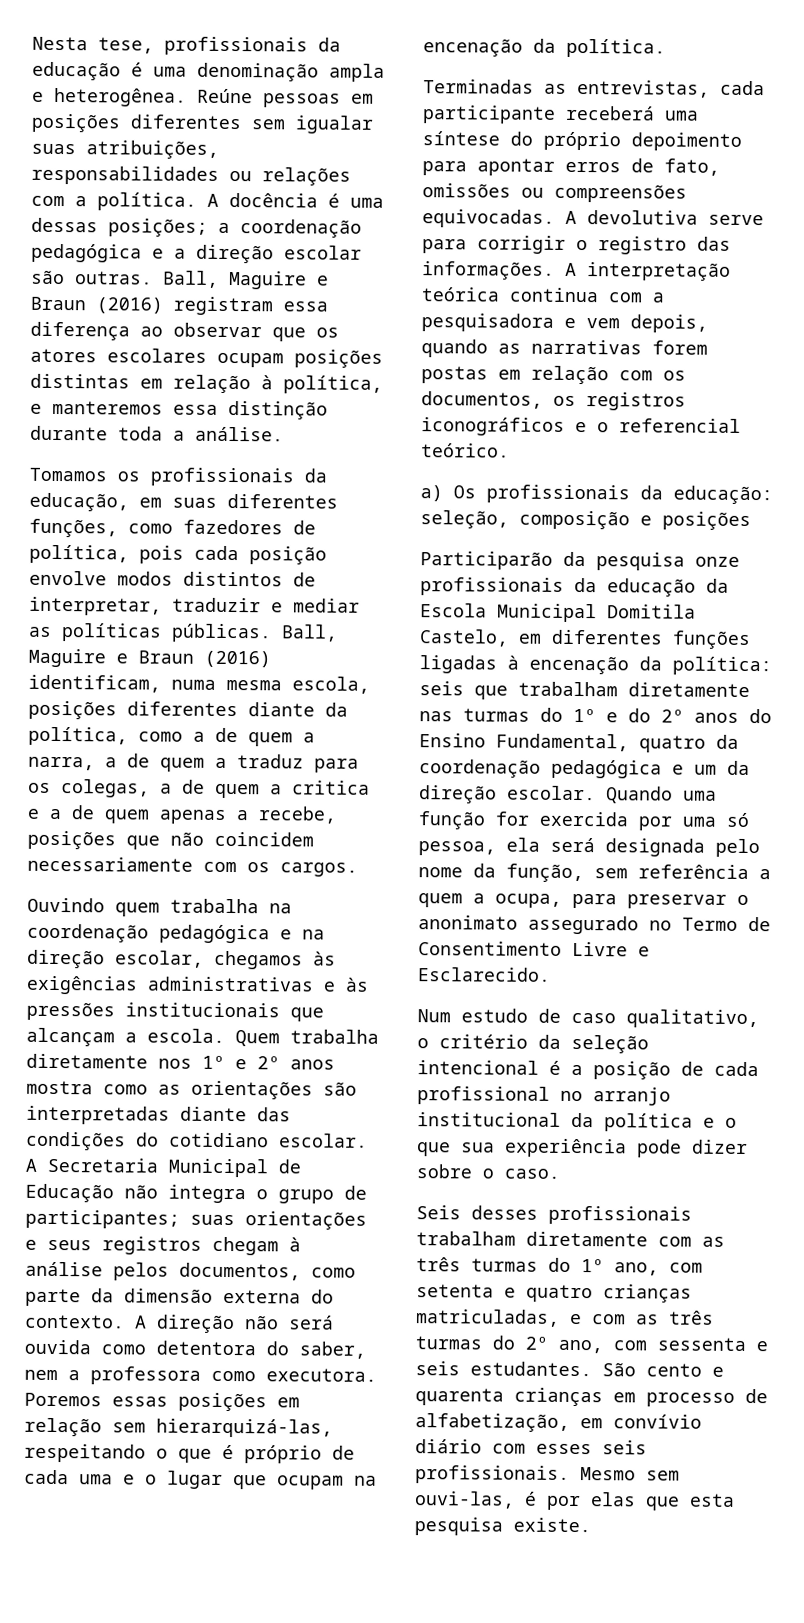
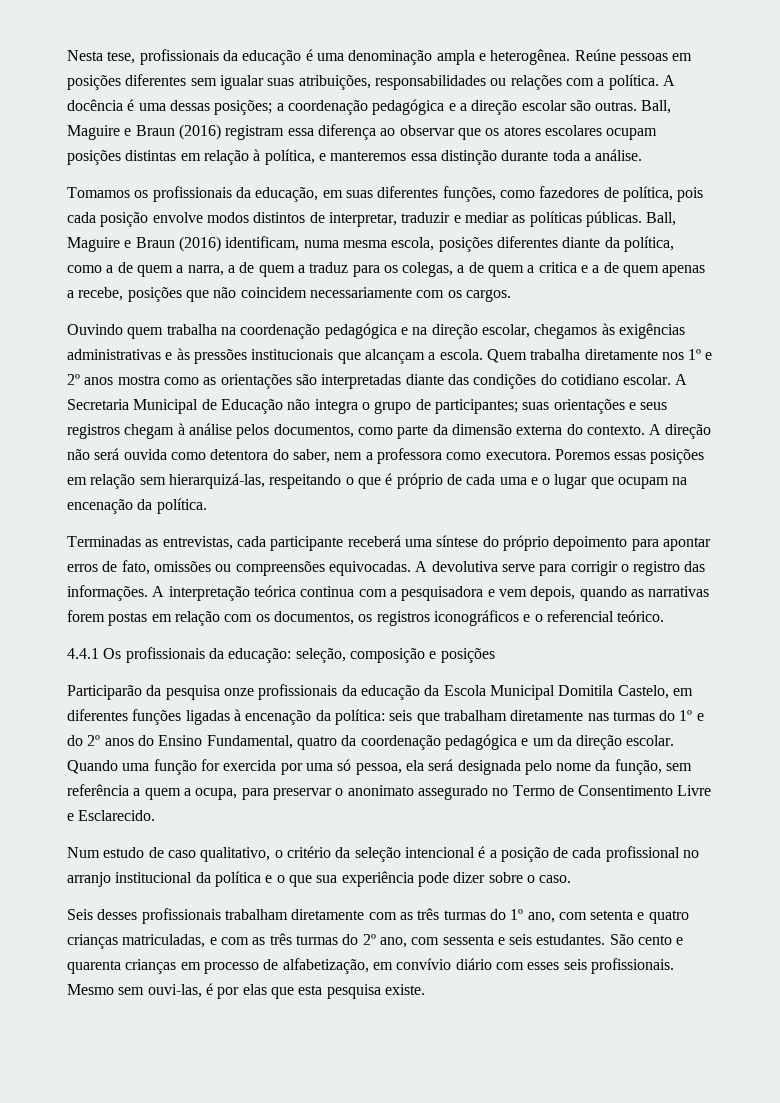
[420,485,443,502] a) -> [67,648,99,659] 4.4.1

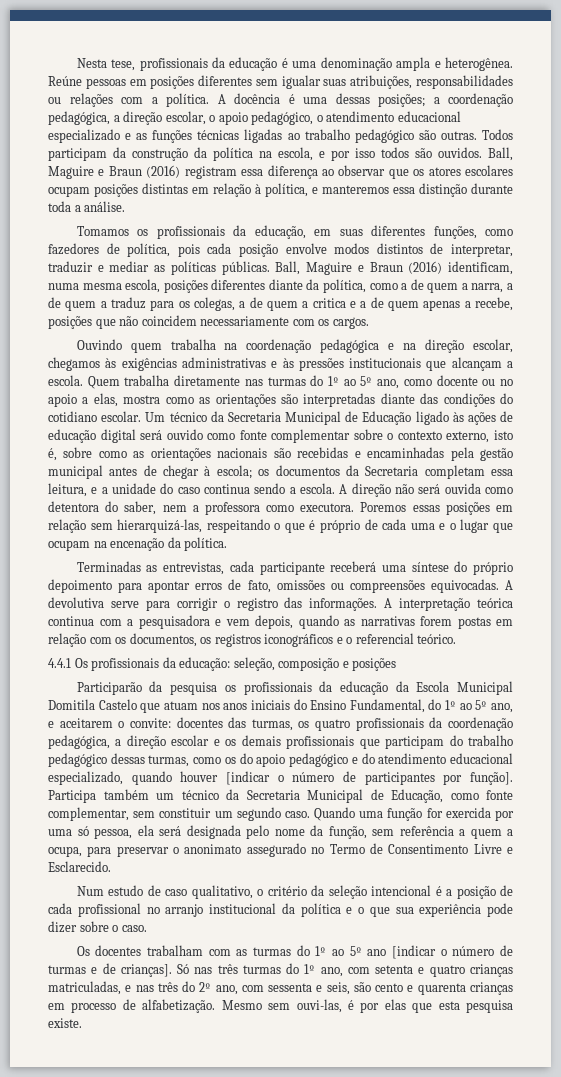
[372,99,638,115] pedagógica e a direção escolar são outras. -> [48,111,461,125] [48,129,513,143] [48,147,482,161] pedagógica, a direção escolar, o apoio pedagógico, o atendimento educacional especializado e as funções técnicas ligadas ao trabalho pedagógico são outras. Todos participam da construção da política na escola, e por isso todos são ouvidos.
[661,349,713,360] [67,374,114,385] nos 1º e 2º anos -> [244,375,514,389] [48,393,118,407] nas turmas do 1º ao 5º ano, como docente ou no apoio a elas,
[675,374,688,385] A -> [145,411,224,422] Um técnico da
[287,399,668,414] [67,423,645,439] não integra o grupo de participantes; suas orientações e seus registros chegam à análise pelos documentos, como parte da dimensão externa do contexto. -> [415,411,514,425] [48,429,513,443] [48,447,513,461] [48,465,513,479] [48,483,335,497] ligado às ações de educação digital será ouvido como fonte complementar sobre o contexto externo, isto é, sobre como as orientações nacionais são recebidas e encaminhadas pela gestão municipal antes de chegar à escola; os documentos da Secretaria completam essa leitura, e a unidade do caso continua sendo a escola.
[223,688,254,696] onze -> [224,685,236,692] os
[617,685,693,699] [67,709,704,725] [67,734,675,750] Castelo, em diferentes funções ligadas à encenação da política: seis que trabalham diretamente nas turmas do 1º e do 2º anos do Ensino Fundamental, quatro da coordenação pedagógica e um da direção escolar. -> [98,699,514,713] [48,717,513,731] [48,735,513,749] [48,753,513,767] [48,771,513,785] [48,789,513,803] [48,807,310,821] Castelo que atuam nos anos iniciais do Ensino Fundamental, do 1º ao 5º ano, e aceitarem o convite: docentes das turmas, os quatro profissionais da coordenação pedagógica, a direção escolar e os demais profissionais que participam do trabalho pedagógico dessas turmas, como os do apoio pedagógico e do atendimento educacional especializado, quando houver [indicar o número de participantes por função]. Participa também um técnico da Secretaria Municipal de Educação, como fonte complementar, sem constituir um segundo caso.
[67,908,413,924] Seis desses profissionais trabalham diretamente com as -> [76,945,513,959] [48,963,213,977] Os docentes trabalham com as turmas do 1º ao 5º ano [indicar o número de turmas e de crianças]. Só nas
[220,933,338,945] com as três turmas -> [135,982,178,992] nas três
[509,934,634,945] seis estudantes. São -> [326,982,371,995] seis, são
[282,958,674,974] alfabetização, em convívio diário com esses seis profissionais. -> [142,999,216,1013] alfabetização.

